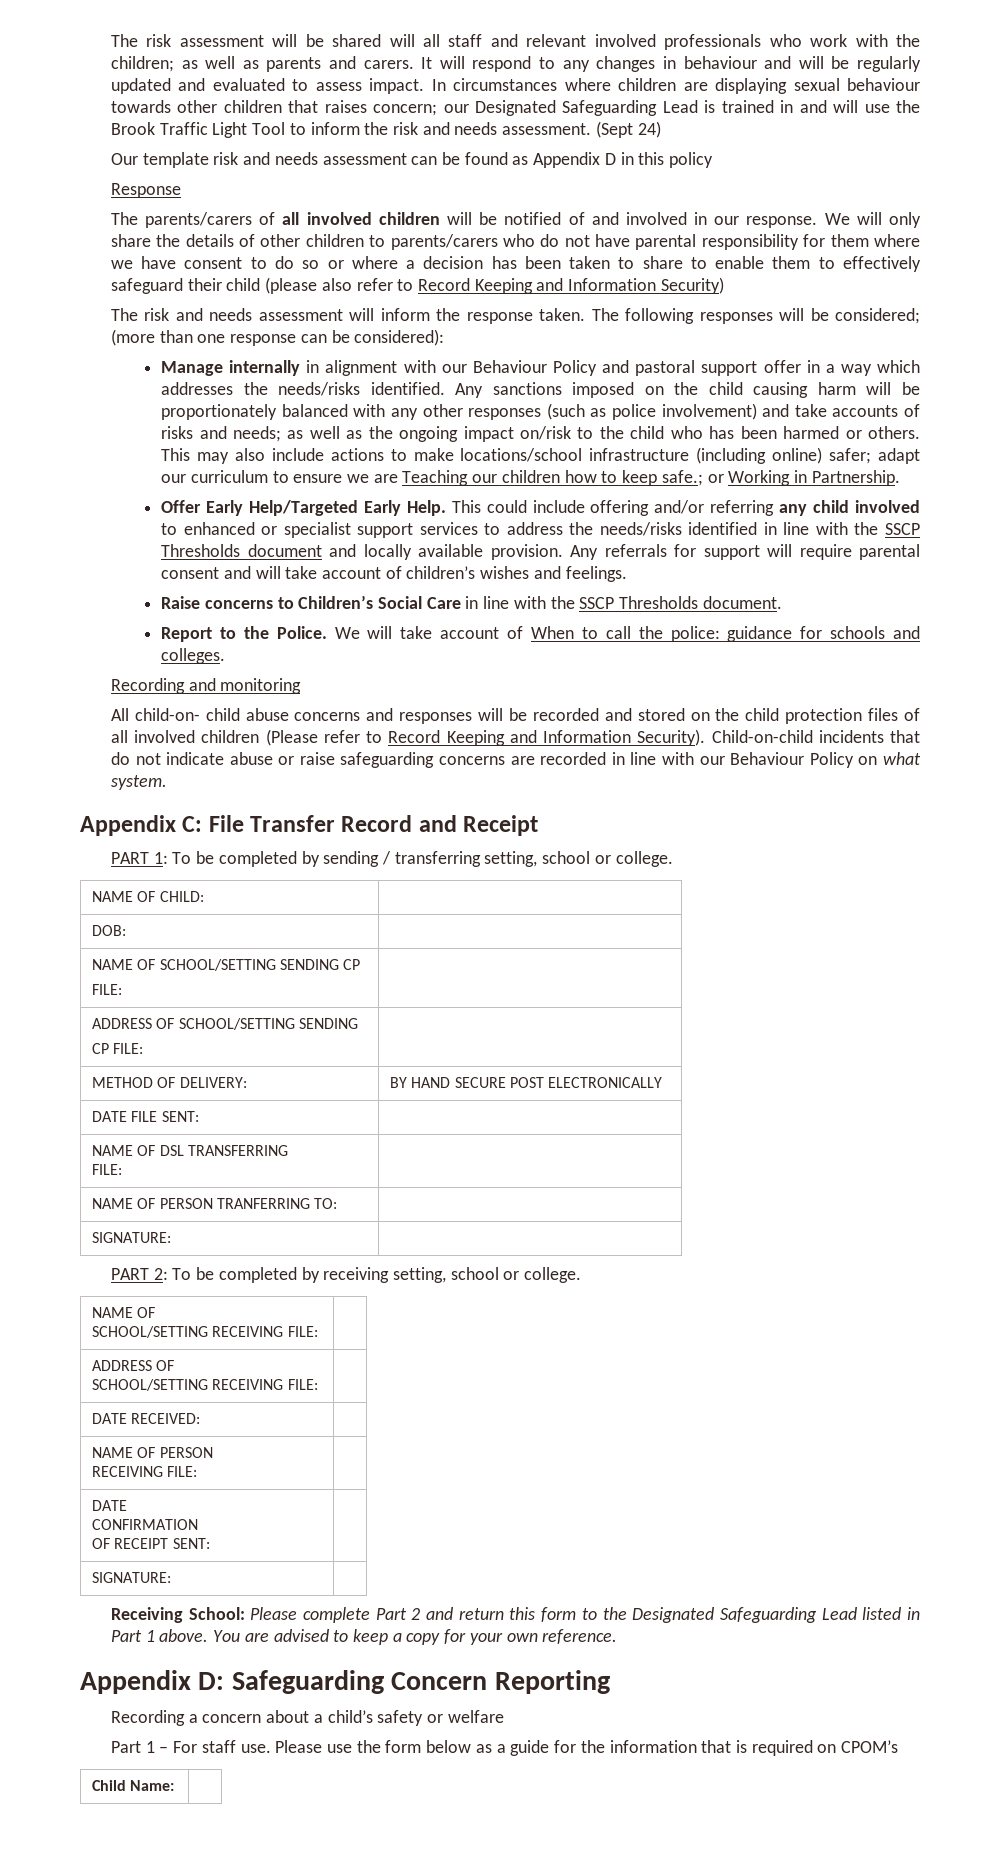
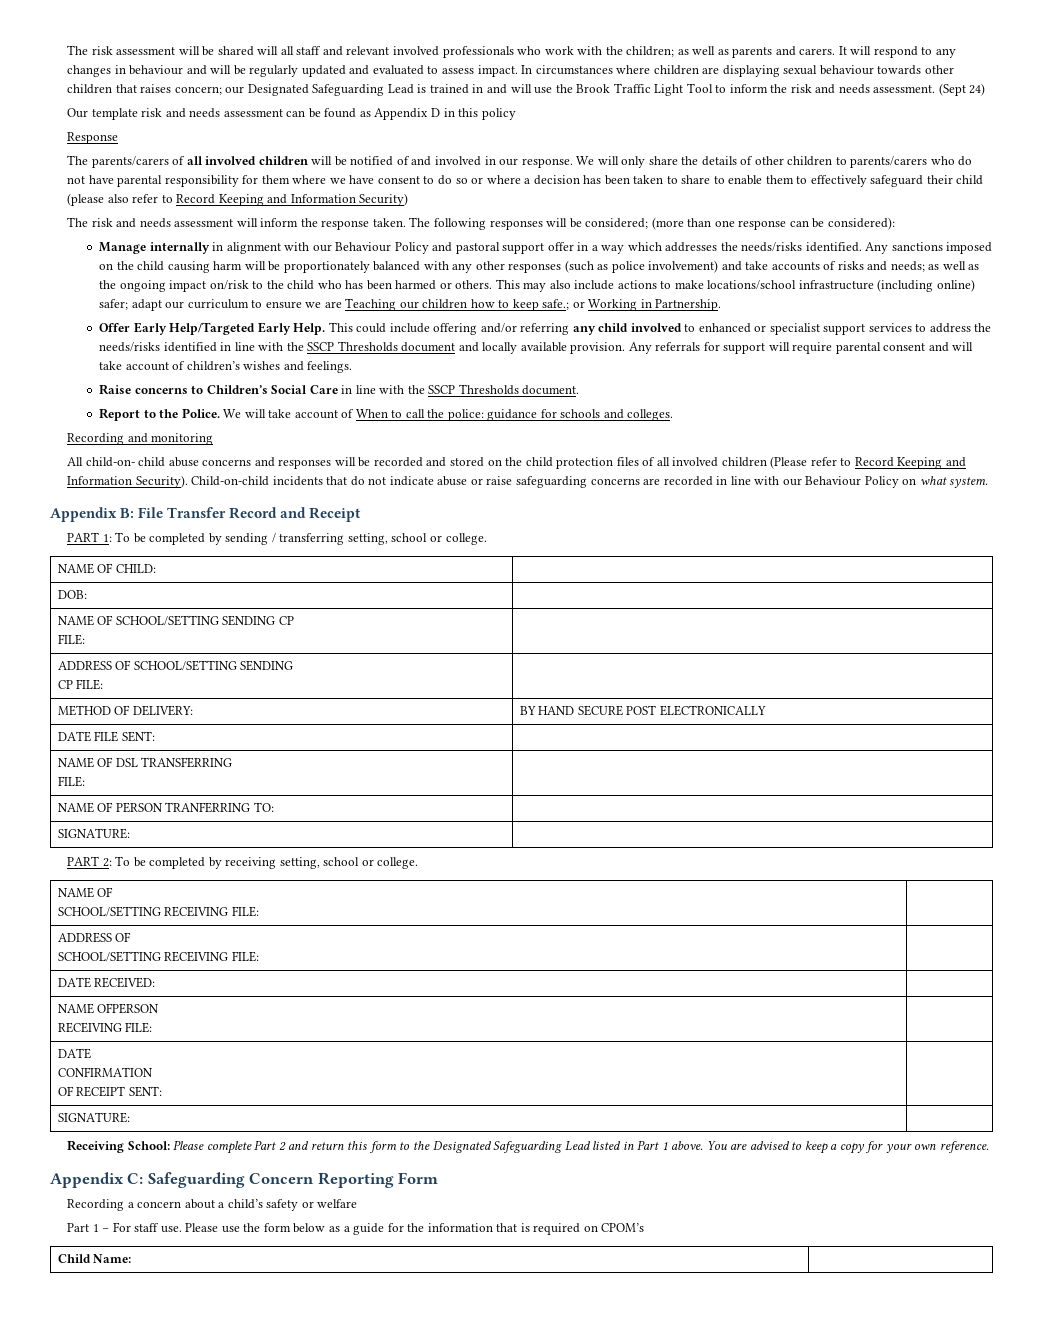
[182,816,203,832] C: -> [120,508,135,518] B:
[137,1447,213,1458] OF PERSON -> [97,1003,160,1014] OFPERSON
[198,1672,225,1690] D: -> [127,1173,144,1184] C:
(610, 1682) none -> [398,1172,439,1184] Form

